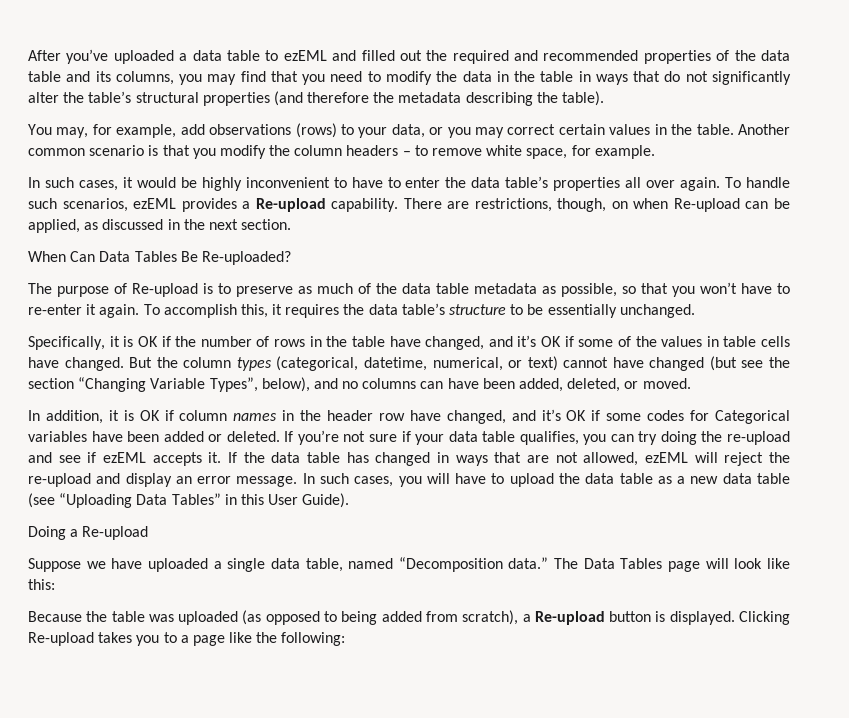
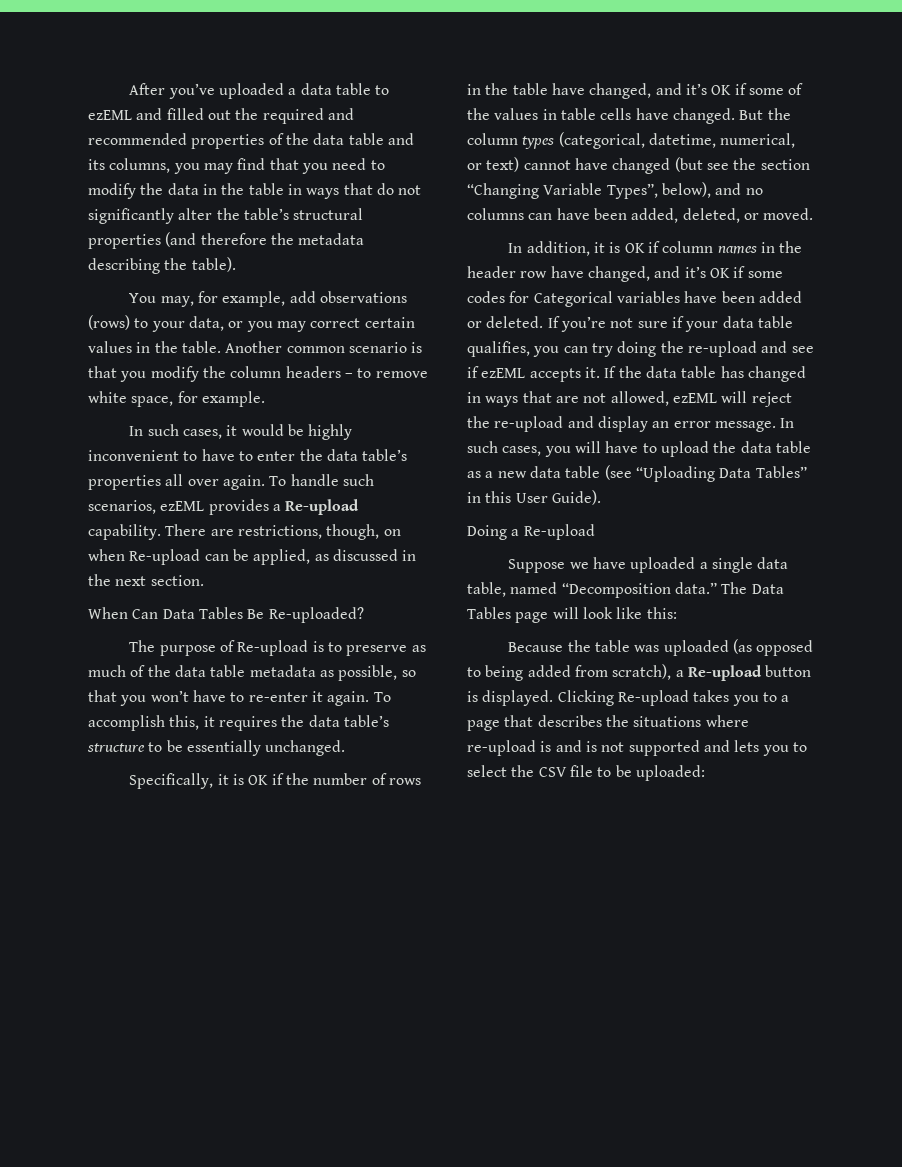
[229,632,346,646] like the following: -> [504,715,749,727] [467,740,807,756] [467,765,705,781] that describes the situations where re-upload is and is not supported and lets you to select the CSV file to be uploaded:

